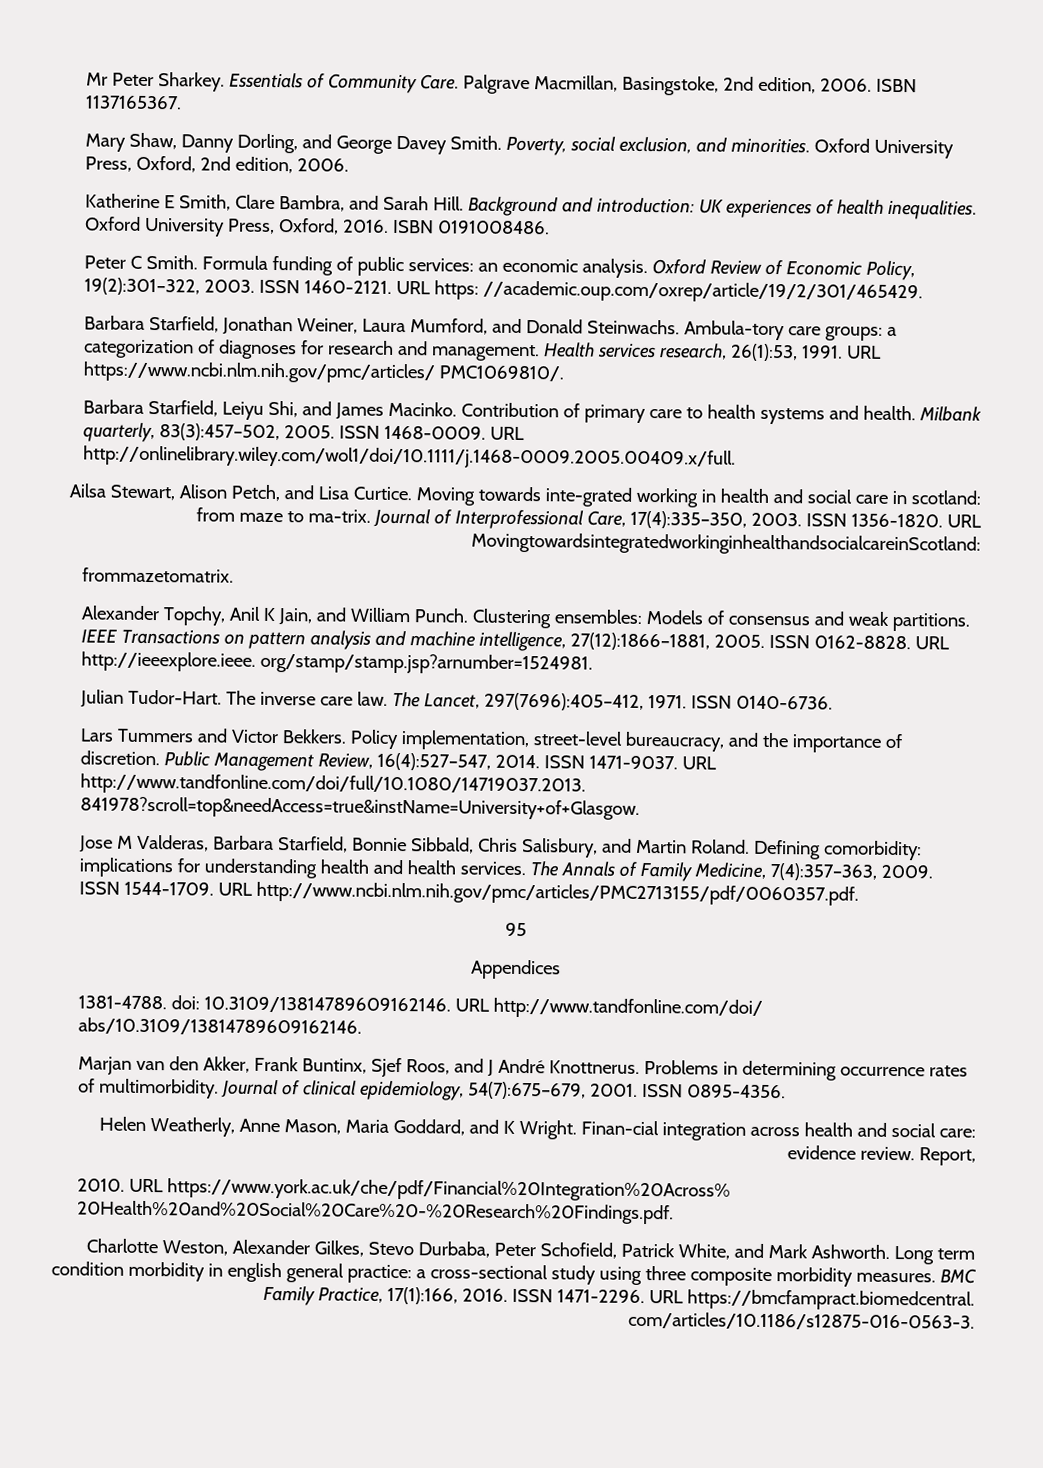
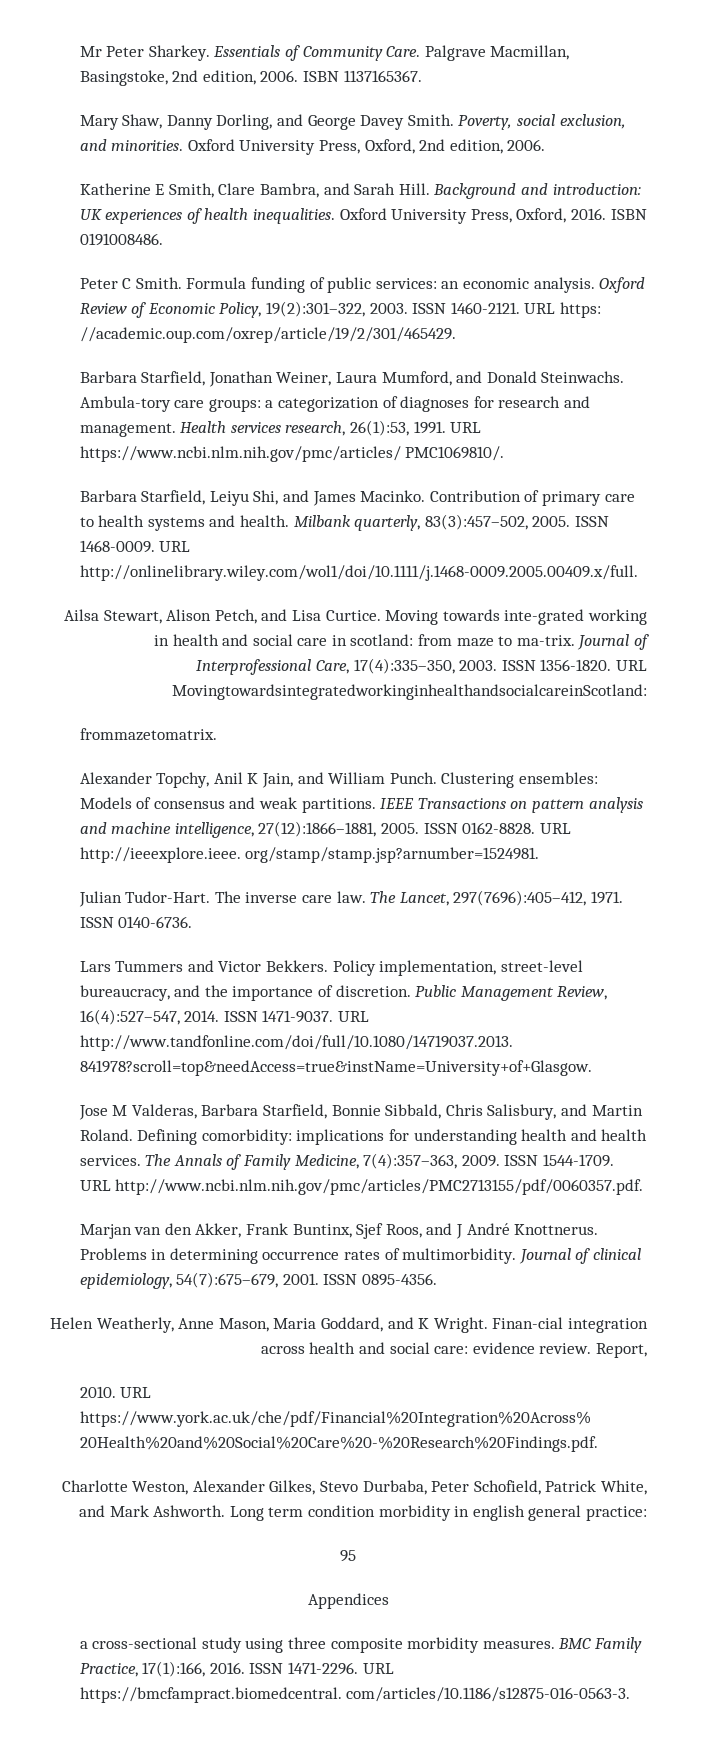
[505,922,527,937] [471,959,561,980] [78,995,764,1019] [78,1017,363,1036] // 95 // Appendices // 1381-4788. doi: 10.3109/13814789609162146. URL http://www.tandfonline.com/doi/ abs/10.3109/13814789609162146. -> (644, 1187) none
(413, 1274) none -> [340,1550,356,1562] [307,1593,389,1609] // 95 // Appendices //

